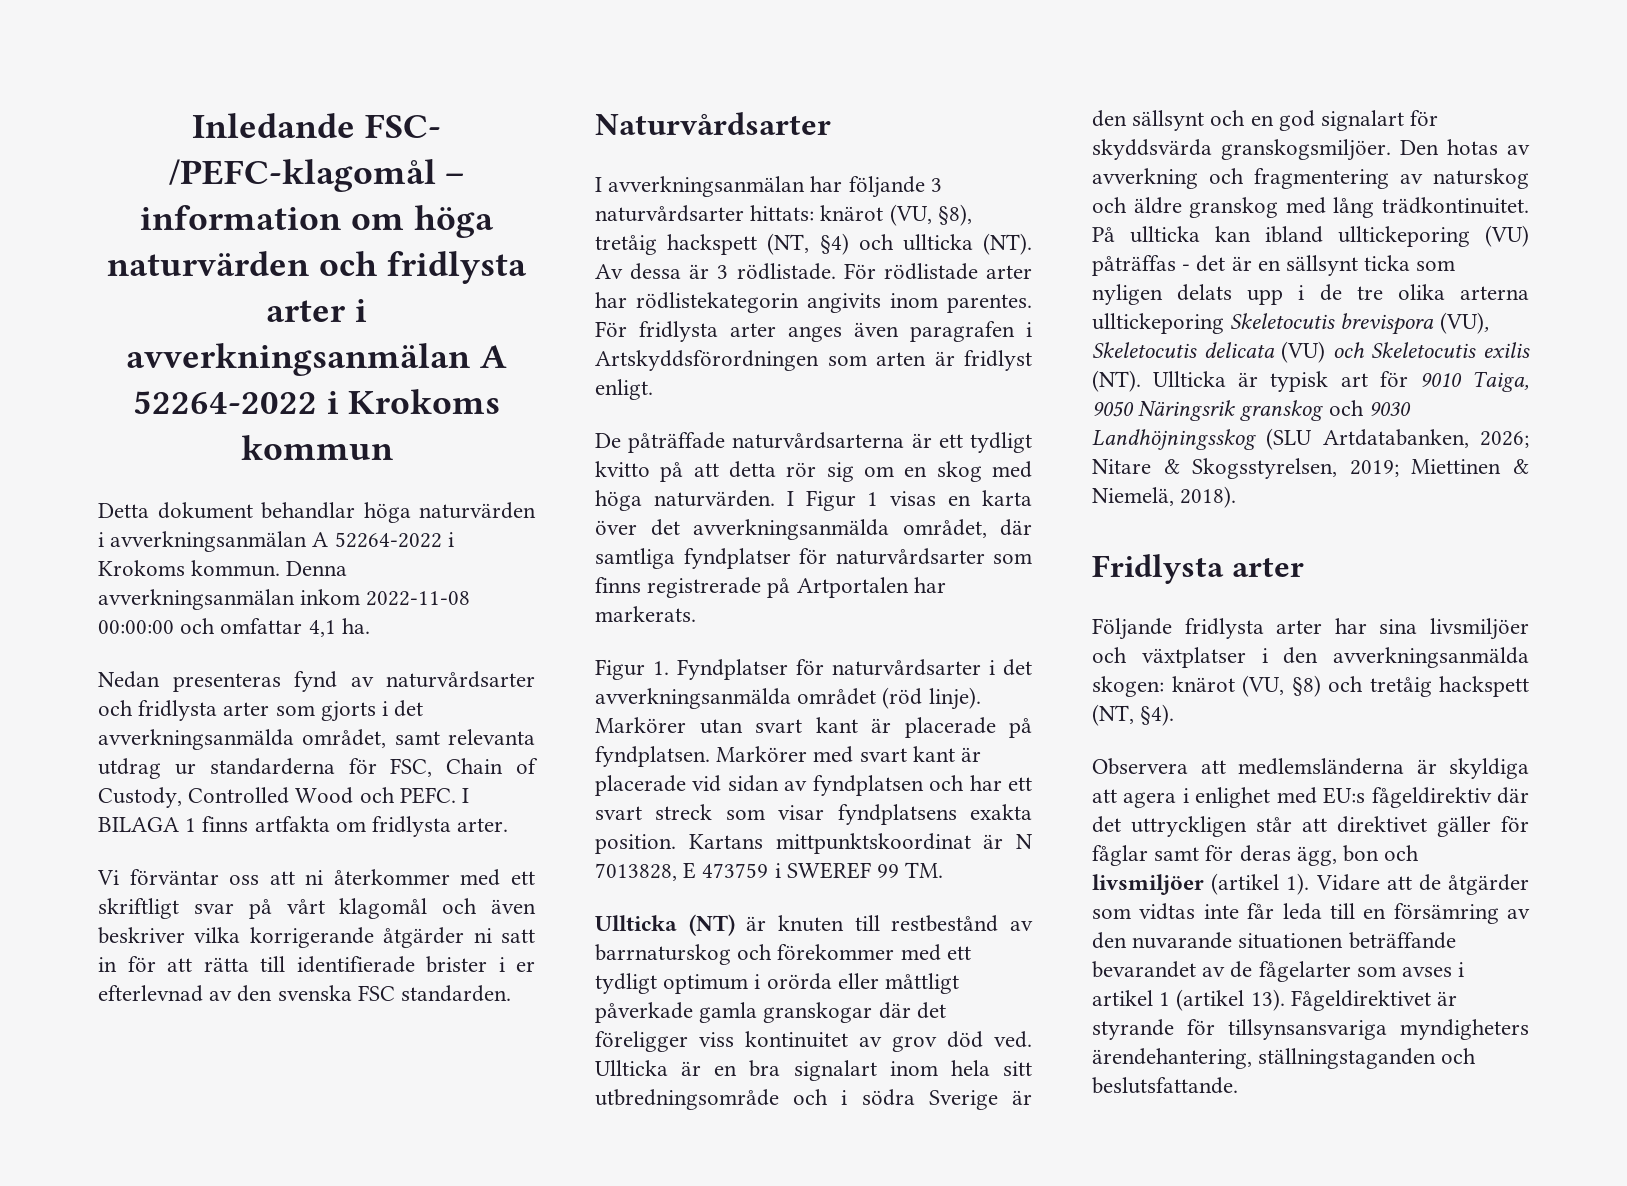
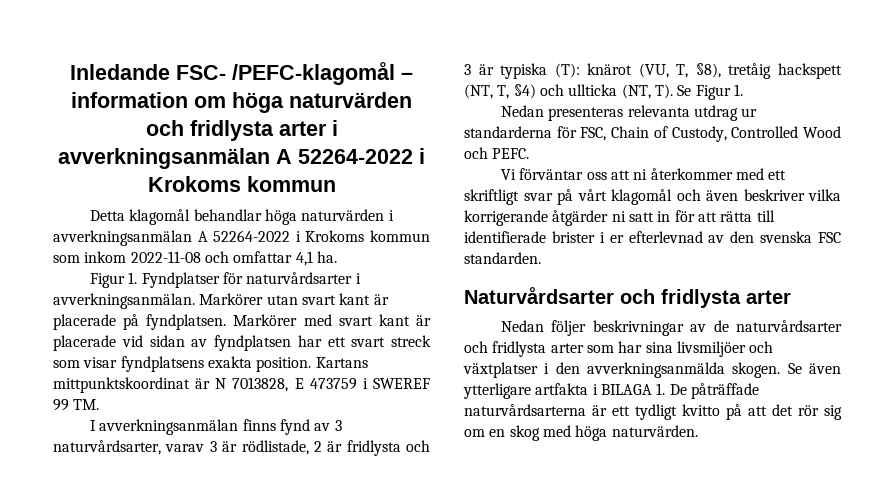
[157,502,253,519] dokument -> [129,209,191,225] klagomål
[191,560,348,577] [98,589,295,610] kommun. Denna avverkningsanmälan -> [370,230,430,242] [53,255,80,263] kommun som
[98,620,174,634] 00:00:00 -> (201, 257) none
[98,671,535,692] [98,700,424,722] [98,729,440,750] Nedan presenteras fynd av naturvårdsarter och fridlysta arter som gjorts i det avverkningsanmälda området, samt -> [89,272,361,288] [53,293,389,309] [53,314,432,330] [53,335,431,351] [53,356,368,372] [53,377,431,393] [53,399,100,411] [89,419,342,435] [53,440,430,456] [464,63,842,79] [464,84,743,100] [500,105,624,121] Figur 1. Fyndplatser för naturvårdsarter i avverkningsanmälan. Markörer utan svart kant är placerade på fyndplatsen. Markörer med svart kant är placerade vid sidan av fyndplatsen har ett svart streck som visar fyndplatsens exakta position. Kartans mittpunktskoordinat är N 7013828, E 473759 i SWEREF 99 TM. // I avverkningsanmälan finns fynd av 3 naturvårdsarter, varav 3 är rödlistade, 2 är fridlysta och 3 är typiska (T): knärot (VU, T, §8), tretåig hackspett (NT, T, §4) och ullticka (NT, T). Se Figur 1. // Nedan presenteras
[462,788,470,803] [98,816,509,837] I BILAGA 1 finns artfakta om fridlysta arter. -> (530, 153) none
[595,176,942,198] [595,204,972,226] [595,233,1032,255] [595,263,1032,280] [595,292,1032,313] [595,321,1032,342] [595,350,1032,371] [595,379,653,400] // I avverkningsanmälan har följande 3 naturvårdsarter hittats: knärot (VU, §8), tretåig hackspett (NT, §4) och ullticka (NT). Av dessa är 3 rödlistade. För rödlistade arter har rödlistekategorin angivits inom parentes. För fridlysta arter anges även paragrafen i Artskyddsförordningen som arten är fridlyst enligt. // -> [620,289,791,308] [500,320,842,336] [464,341,774,357] [463,362,841,378] [463,383,666,399] och fridlysta arter // Nedan följer beskrivningar av de naturvårdsarter och fridlysta arter som har sina livsmiljöer och växtplatser i den avverkningsanmälda skogen. Se även ytterligare artfakta i BILAGA 1.
[729,461,776,478] detta -> [772,404,793,416] det
[786,490,1032,511] [595,519,1032,540] [595,548,1032,569] [595,577,946,598] [595,606,696,622] [595,659,1032,680] [595,687,981,710] [595,717,1032,738] [595,746,982,767] [595,775,1032,796] [595,804,1032,825] [595,833,1033,854] [595,862,944,881] [595,914,1033,936] [595,944,971,965] [595,973,960,994] [595,1002,946,1023] [595,1031,1032,1052] [595,1060,1032,1081] [595,1089,1032,1110] [1092,110,1439,131] [1092,139,1530,161] [1092,168,1529,189] [1092,197,1529,218] [1092,225,1529,247] [1092,255,1456,276] [1092,284,1529,305] [1092,312,1489,335] [1092,341,1530,363] [1092,370,1529,392] [1092,400,1411,421] [1092,428,1529,450] [1092,458,1529,479] [1092,486,1237,508] [1092,554,1304,584] [1092,618,1529,640] [1092,647,1529,668] [1092,675,1529,697] [1092,704,1175,726] [1092,758,1529,779] [1092,787,1529,808] [1092,816,1529,837] [1092,845,1420,866] [1092,873,1529,895] [1092,903,1530,924] [1092,932,1456,949] [1092,961,1465,982] [1092,989,1458,1011] [1092,1019,1529,1040] [1092,1048,1477,1069] [1092,1077,1238,1094] I Figur 1 visas en karta över det avverkningsanmälda området, där samtliga fyndplatser för naturvårdsarter som finns registrerade på Artportalen har markerats. // Figur 1. Fyndplatser för naturvårdsarter i det avverkningsanmälda området (röd linje). Markörer utan svart kant är placerade på fyndplatsen. Markörer med svart kant är placerade vid sidan av fyndplatsen och har ett svart streck som visar fyndplatsens exakta position. Kartans mittpunktskoordinat är N 7013828, E 473759 i SWEREF 99 TM. // Ullticka (NT) är knuten till restbestånd av barrnaturskog och förekommer med ett tydligt optimum i orörda eller måttligt påverkade gamla granskogar där det föreligger viss kontinuitet av grov död ved. Ullticka är en bra signalart inom hela sitt utbredningsområde och i södra Sverige är den sällsynt och en god signalart för skyddsvärda granskogsmiljöer. Den hotas av avverkning och fragmentering av naturskog och äldre granskog med lång trädkontinuitet. På ullticka kan ibland ulltickeporing (VU) påträffas - det är en sällsynt ticka som nyligen delats upp i de tre olika arterna ulltickeporing Skeletocutis brevispora (VU), Skeletocutis delicata (VU) och Skeletocutis exilis (NT). Ullticka är typisk art för 9010 Taiga, 9050 Näringsrik granskog och 9030 Landhöjningsskog (SLU Artdatabanken, 2026; Nitare & Skogsstyrelsen, 2019; Miettinen & Niemelä, 2018). // Fridlysta arter // Följande fridlysta arter har sina livsmiljöer och växtplatser i den avverkningsanmälda skogen: knärot (VU, §8) och tretåig hackspett (NT, §4). // Observera att medlemsländerna är skyldiga att agera i enlighet med EU:s fågeldirektiv där det uttryckligen står att direktivet gäller för fåglar samt för deras ägg, bon och livsmiljöer (artikel 1). Vidare att de åtgärder som vidtas inte får leda till en försämring av den nuvarande situationen beträffande bevarandet av de fågelarter som avses i artikel 1 (artikel 13). Fågeldirektivet är styrande för tillsynsansvariga myndigheters ärendehantering, ställningstaganden och beslutsfattande. -> (698, 431) none

